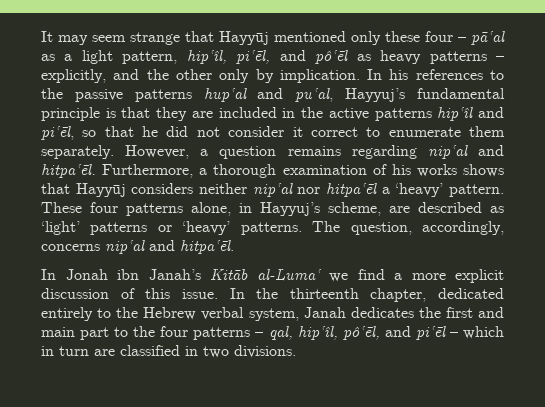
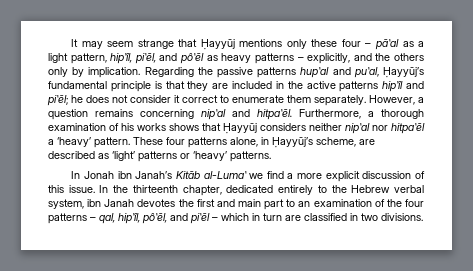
[219,31,346,45] Hayyūj mentioned -> [200,39,283,50] Ḥayyūj mentions
[175,69,212,80] other -> [394,53,425,61] others
[367,69,505,80] In his references to -> [144,67,194,77] Regarding
[345,88,406,102] Hayyuj’s -> [382,67,424,78] Ḥayyūj’s
[41,126,189,140] pi‛ēl, so that he did -> [47,95,109,106] pi‛ēl; he does
[351,145,417,159] regarding -> [140,109,194,119] concerning
[75,183,126,197] Hayyūj -> [223,123,257,134] Ḥayyūj
[260,202,320,216] Hayyuj’s -> [272,137,313,148] Ḥayyūj’s
[312,221,504,235] [41,240,234,254] The question, accordingly, concerns nip‛al and hitpa‛ēl. -> (271, 156) none
[303,307,414,318] Janah dedicates -> [87,199,176,207] ibn Janah devotes
(129, 332) none -> [298,199,385,207] an examination of

